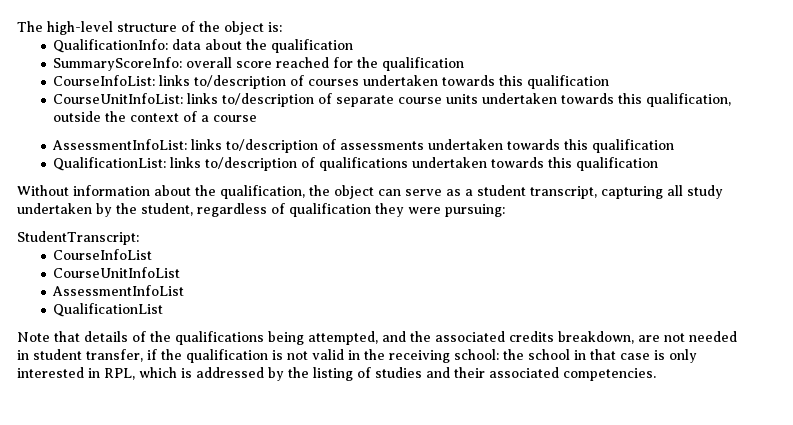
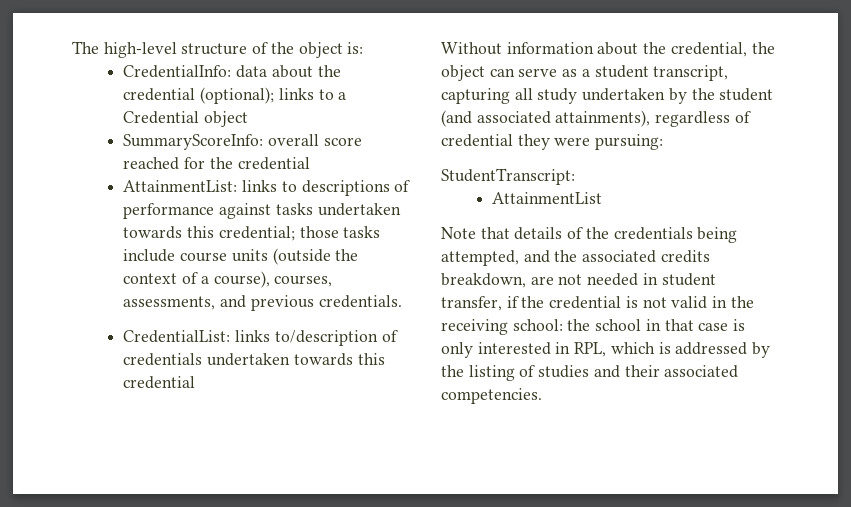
[53,39,169,53] QualificationInfo: -> [123,65,232,78] CredentialInfo:
[271,39,354,53] qualification -> [123,87,347,104] [123,111,249,127] credential (optional); links to a Credential object
[382,57,465,71] [53,75,610,89] [53,93,732,107] [53,111,258,122] [52,139,675,153] [53,157,659,171] qualification // CourseInfoList: links to/description of courses undertaken towards this qualification // CourseUnitInfoList: links to/description of separate course units undertaken towards this qualification, outside the context of a course // AssessmentInfoList: links to/description of assessments undertaken towards this qualification // QualificationList: links to/description of qualifications undertaken towards this qualification -> [237,157,310,170] [123,180,411,196] [123,203,401,219] [123,226,381,241] [123,248,359,265] [123,271,333,288] [123,295,402,311] [123,330,398,346] [123,353,385,366] [123,376,196,389] credential // AttainmentList: links to descriptions of performance against tasks undertaken towards this credential; those tasks include course units (outside the context of a course), courses, assessments, and previous credentials. // CredentialList: links to/description of credentials undertaken towards this credential
[220,185,305,199] qualification, -> [670,42,747,57] credential,
[141,203,193,216] student, -> [719,88,774,101] [441,110,651,127] student (and associated attainments),
[289,203,371,217] qualification -> [441,134,513,147] credential
[53,249,153,260] [53,267,181,278] [52,285,185,296] [53,303,164,317] CourseInfoList // CourseUnitInfoList // AssessmentInfoList // QualificationList -> [492,192,603,204] AttainmentList
[175,331,264,345] qualifications -> [613,227,693,240] credentials
[186,349,268,363] qualification -> [549,296,622,309] credential

